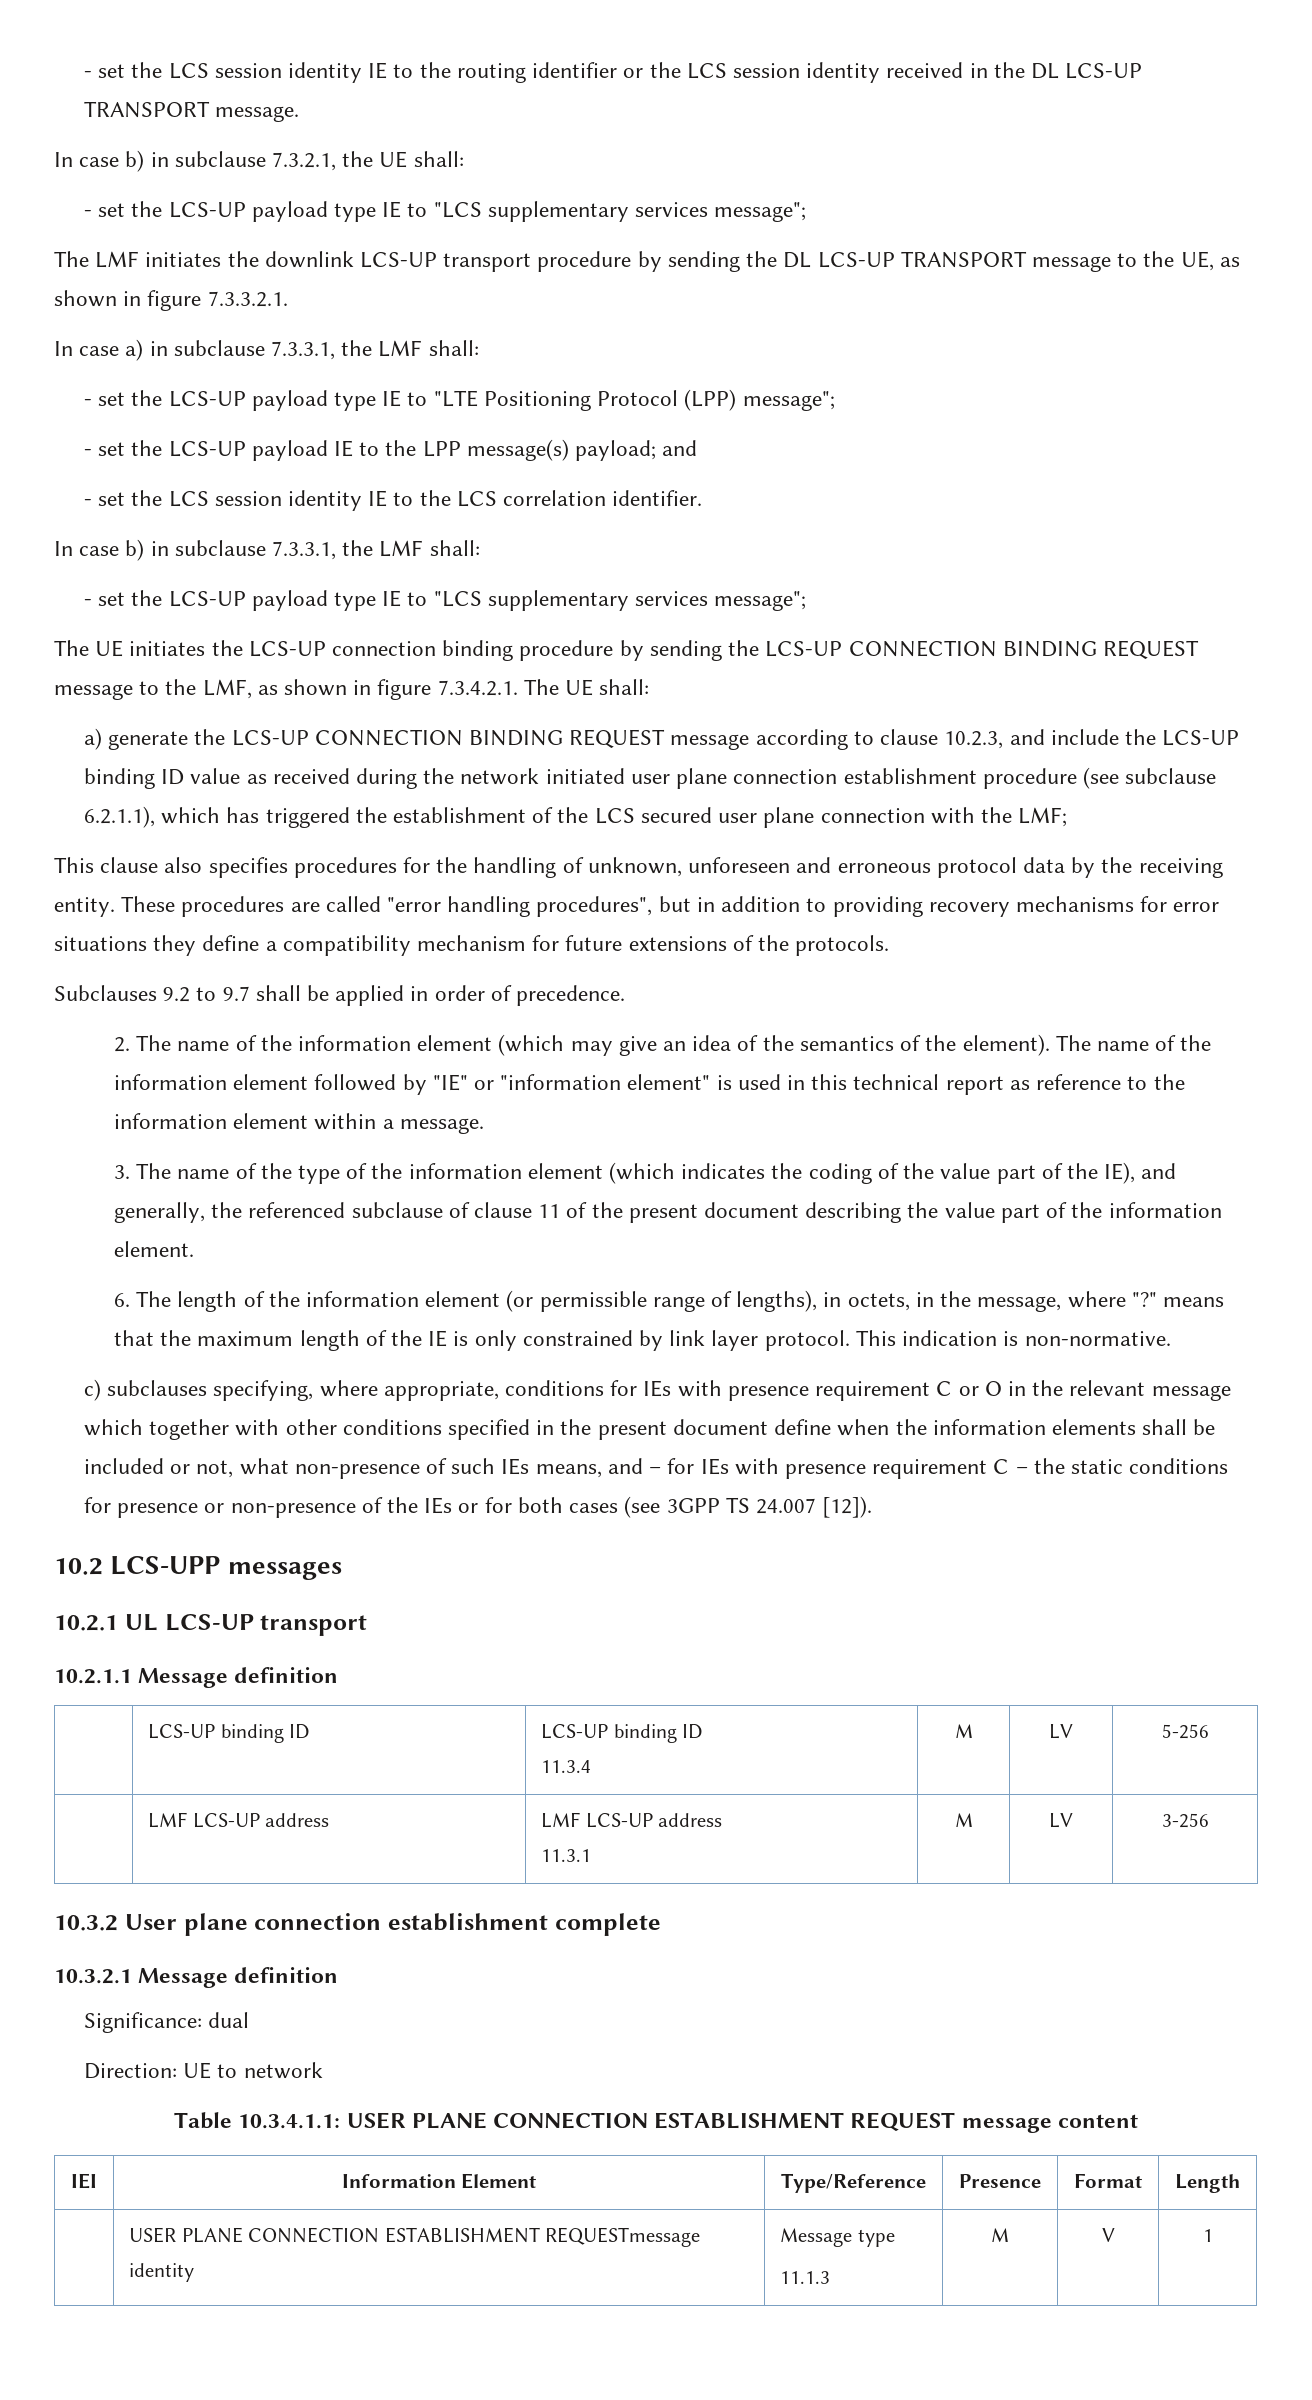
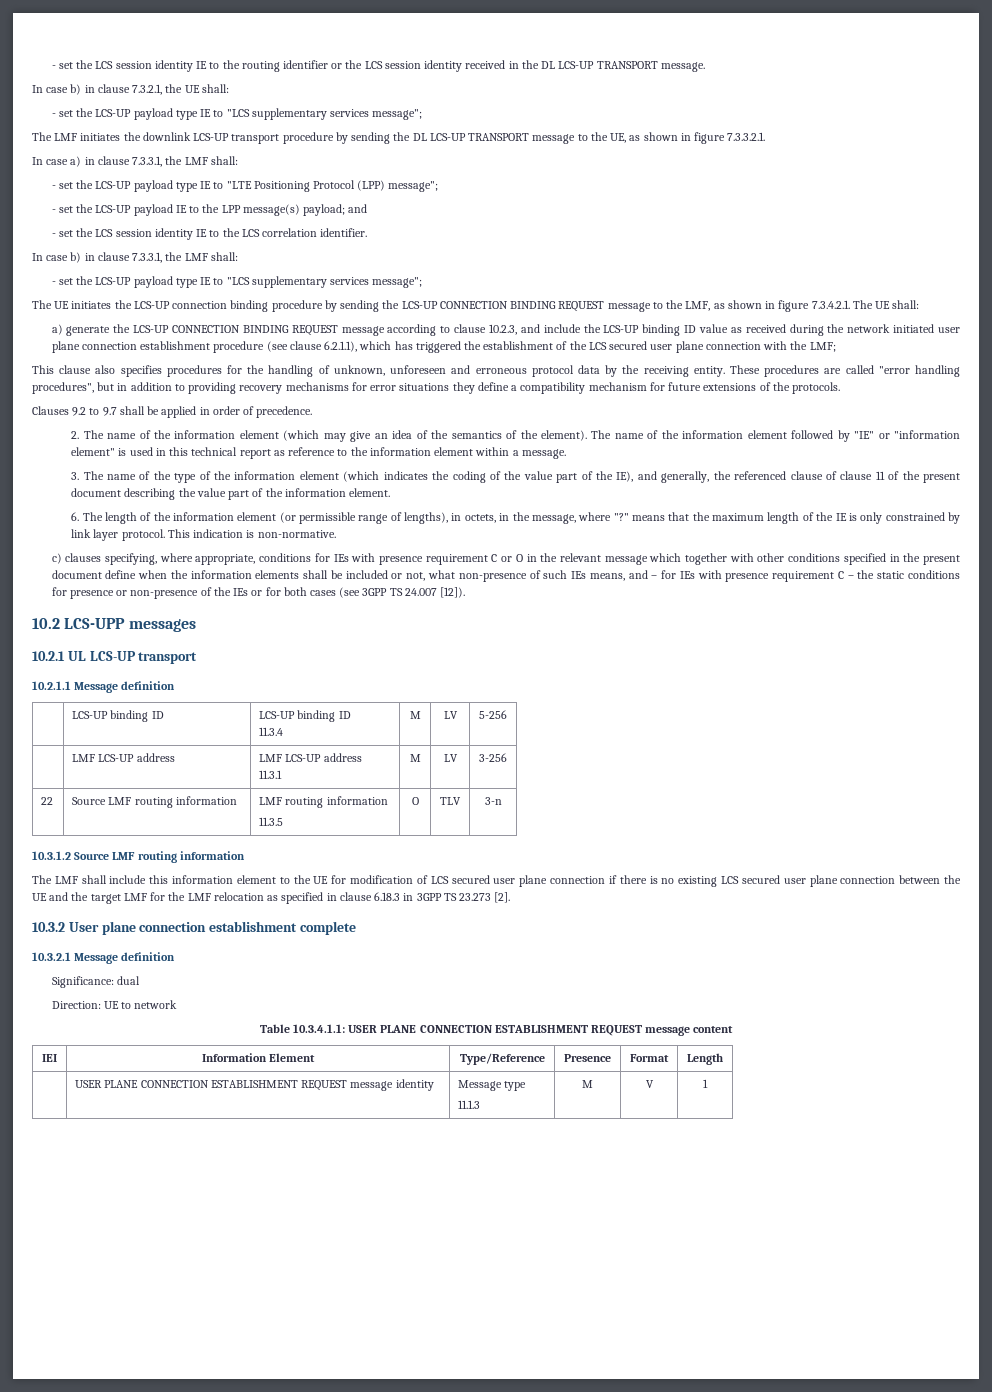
[174,151,266,167] subclause -> [97,84,130,93] clause
[173,340,265,356] subclause -> [97,156,130,165] clause
[174,540,266,556] subclause -> [97,252,130,261] clause
[1125,768,1217,784] subclause -> [289,341,322,350] clause
[54,985,157,1001] Subclauses -> [32,406,69,415] Clauses
[351,1202,443,1218] subclause -> [790,471,823,480] clause
[107,1380,208,1396] subclauses -> [65,553,102,562] clauses
(1209, 1820) none -> [41,797,54,805] [72,796,237,808] [259,796,388,808] [259,817,284,826] [411,797,419,805] [440,797,461,805] [484,797,502,805] [32,851,245,863] [32,875,961,887] [32,892,511,904] // 22 | Source LMF routing information | LMF routing information // 11.3.5 | O | TLV | 3-n // 10.3.1.2 Source LMF routing information // The LMF shall include this information element to the UE for modification of LCS secured user plane connection if there is no existing LCS secured user plane connection between the UE and the target LMF for the LMF relocation as specified in clause 6.18.3 in 3GPP TS 23.273 [2].
[545,2227,701,2247] REQUESTmessage -> [301,1080,394,1091] REQUEST message

